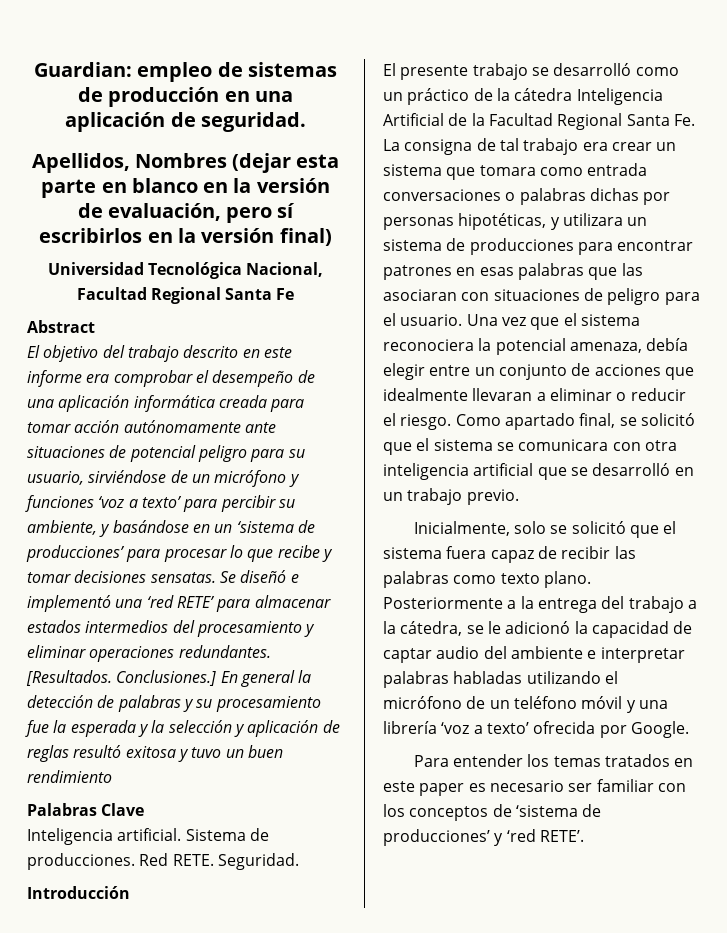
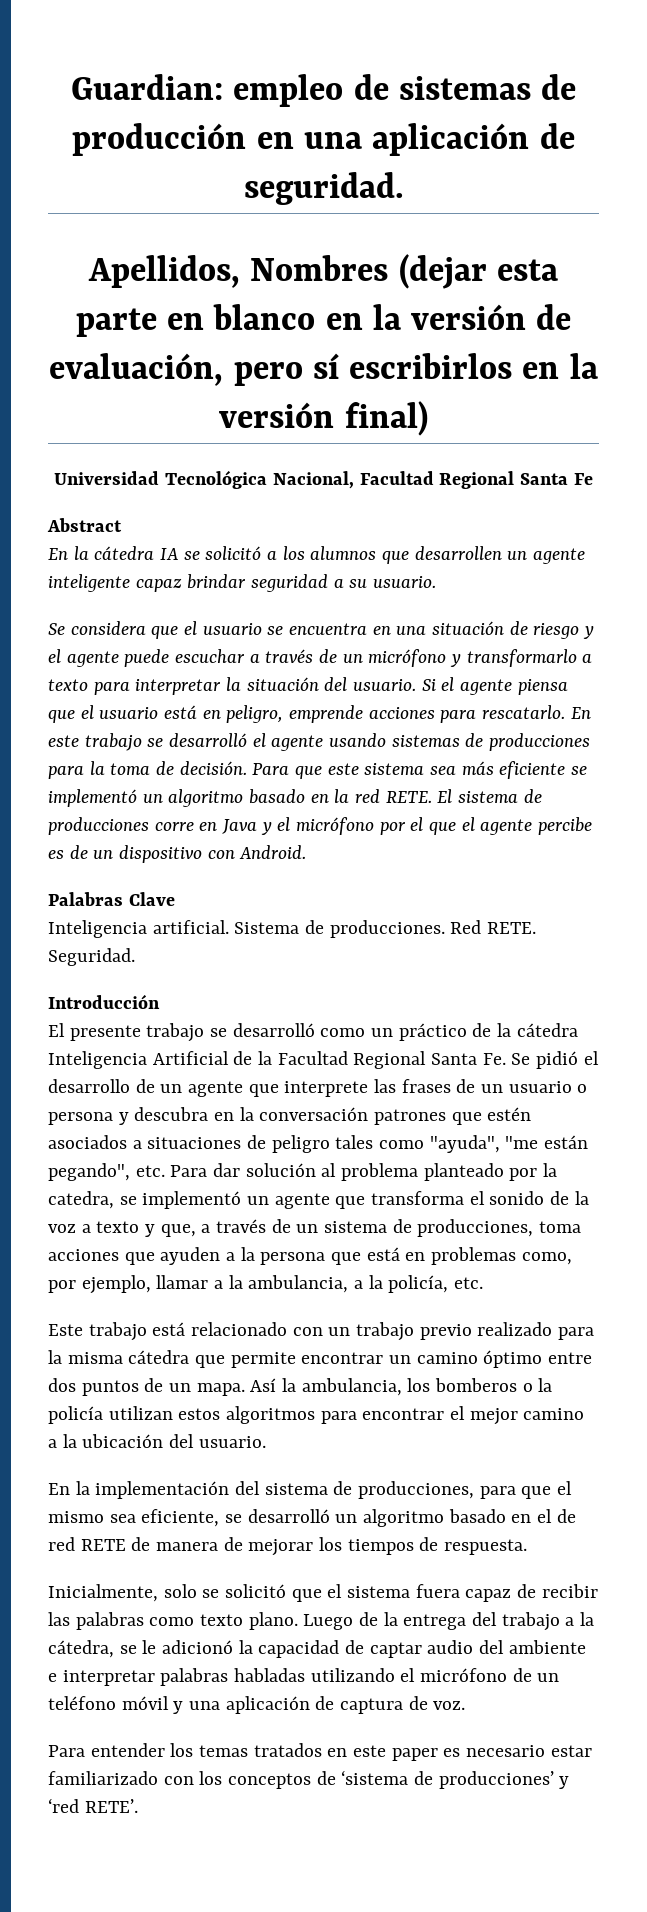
[27,345,292,362] [27,370,315,387] [27,395,305,412] [27,420,276,433] [27,445,305,462] [27,470,300,487] [25,495,295,512] [27,520,315,537] [26,545,333,562] [27,570,299,583] [27,595,331,612] [27,620,316,637] [27,645,271,662] [26,670,312,687] [27,695,321,712] [25,720,340,737] [27,745,283,762] [27,770,112,783] El objetivo del trabajo descrito en este informe era comprobar el desempeño de una aplicación informática creada para tomar acción autónomamente ante situaciones de potencial peligro para su usuario, sirviéndose de un micrófono y funciones ‘voz a texto’ para percibir su ambiente, y basándose en un ‘sistema de producciones’ para procesar lo que recibe y tomar decisiones sensatas. Se diseñó e implementó una ‘red RETE’ para almacenar estados intermedios del procesamiento y eliminar operaciones redundantes. [Resultados. Conclusiones.] En general la detección de palabras y su procesamiento fue la esperada y la selección y aplicación de reglas resultó exitosa y tuvo un buen rendimiento -> [48,546,586,564] [48,574,437,592] [48,621,595,639] [48,649,593,667] [48,677,568,695] [48,705,591,723] [48,733,591,751] [48,761,588,779] [48,789,542,807] [48,817,593,835] [48,845,307,863] En la cátedra IA se solicitó a los alumnos que desarrollen un agente inteligente capaz brindar seguridad a su usuario. // Se considera que el usuario se encuentra en una situación de riesgo y el agente puede escuchar a través de un micrófono y transformarlo a texto para interpretar la situación del usuario. Si el agente piensa que el usuario está en peligro, emprende acciones para rescatarlo. En este trabajo se desarrolló el agente usando sistemas de producciones para la toma de decisión. Para que este sistema sea más eficiente se implementó un algoritmo basado en la red RETE. El sistema de producciones corre en Java y el micrófono por el que el agente percibe es de un dispositivo con Android.
[383,138,677,155] [383,163,648,180] [383,188,671,205] [383,213,648,230] [383,238,694,255] [383,263,643,280] [383,288,700,305] [383,313,640,330] [383,338,689,355] [383,363,694,380] [383,388,686,401] [383,413,695,430] [383,438,677,455] [383,463,694,480] [383,488,519,505] La consigna de tal trabajo era crear un sistema que tomara como entrada conversaciones o palabras dichas por personas hipotéticas, y utilizara un sistema de producciones para encontrar patrones en esas palabras que las asociaran con situaciones de peligro para el usuario. Una vez que el sistema reconociera la potencial amenaza, debía elegir entre un conjunto de acciones que idealmente llevaran a eliminar o reducir el riesgo. Como apartado final, se solicitó que el sistema se comunicara con otra inteligencia artificial que se desarrolló en un trabajo previo. -> [511,1051,599,1069] [48,1079,588,1097] [48,1107,532,1125] [48,1135,589,1153] [48,1163,558,1181] [48,1191,589,1209] [48,1219,582,1237] [48,1247,572,1265] [48,1275,484,1294] [48,1322,595,1341] [48,1350,593,1368] [48,1378,553,1396] [48,1406,585,1425] [48,1434,266,1448] [48,1481,573,1499] [48,1509,576,1527] [48,1537,528,1556] Se pidió el desarrollo de un agente que interprete las frases de un usuario o persona y descubra en la conversación patrones que estén asociados a situaciones de peligro tales como "ayuda", "me están pegando", etc. Para dar solución al problema planteado por la catedra, se implementó un agente que transforma el sonido de la voz a texto y que, a través de un sistema de producciones, toma acciones que ayuden a la persona que está en problemas como, por ejemplo, llamar a la ambulancia, a la policía, etc. // Este trabajo está relacionado con un trabajo previo realizado para la misma cátedra que permite encontrar un camino óptimo entre dos puntos de un mapa. Así la ambulancia, los bomberos o la policía utilizan estos algoritmos para encontrar el mejor camino a la ubicación del usuario. // En la implementación del sistema de producciones, para que el mismo sea eficiente, se desarrolló un algoritmo basado en el de red RETE de manera de mejorar los tiempos de respuesta.
[383,597,517,609] Posteriormente a -> [303,1612,379,1630] Luego de
[383,721,689,738] librería ‘voz a texto’ ofrecida por Google. -> [225,1696,466,1714] aplicación de captura de voz.
[568,779,654,792] ser familiar -> [550,1745,592,1757] [48,1771,158,1785] estar familiarizado

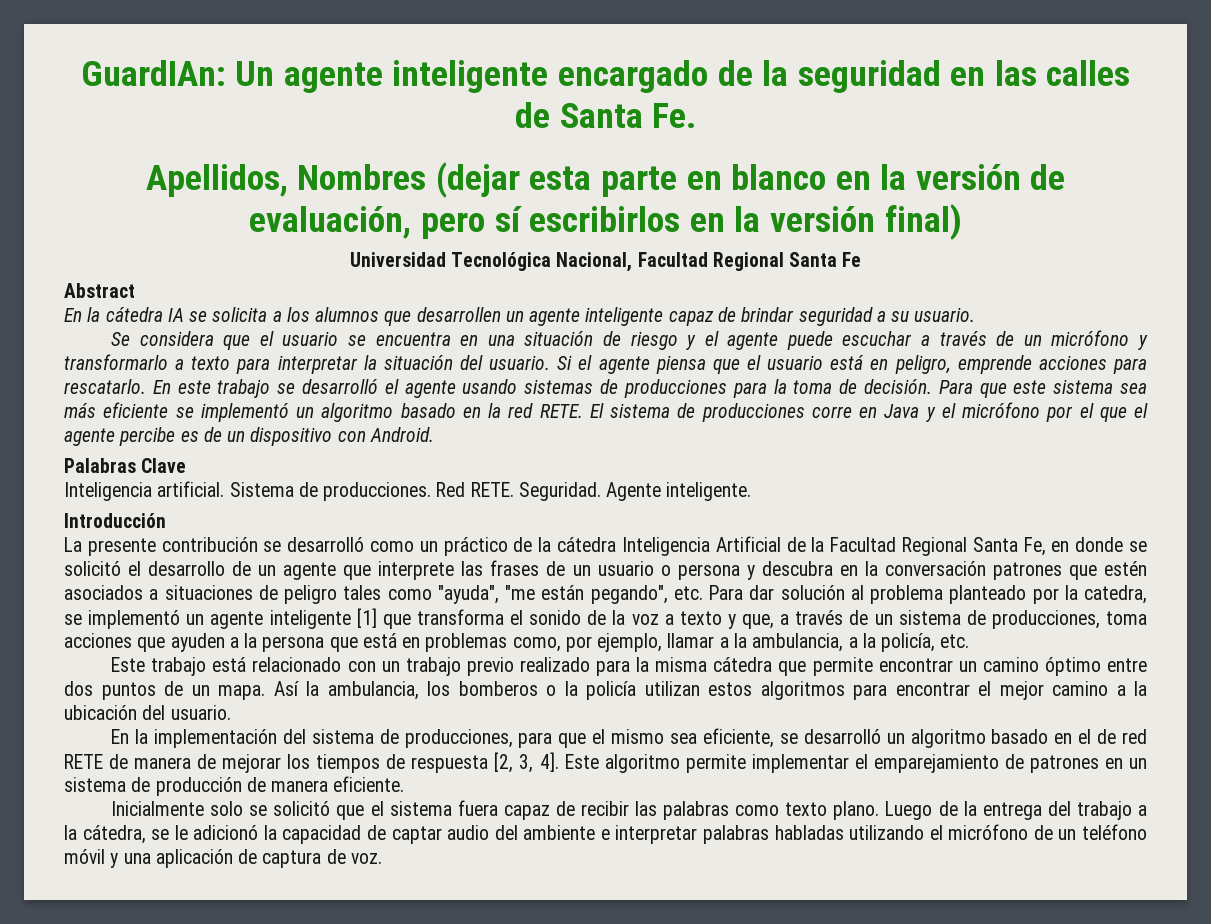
[70,74,577,107] [72,123,575,156] [243,172,404,205] Guardian: empleo de sistemas de producción en una aplicación de seguridad. -> [80,60,1131,93] [514,102,697,128] GuardIAn: Un agente inteligente encargado de la seguridad en las calles de Santa Fe.
[205,546,262,560] solicitó -> [212,307,268,322] solicita
(182, 585) none -> [717,307,736,322] de
(135, 957) none -> [606,482,752,501] Agente inteligente.
[48,1023,205,1042] El presente trabajo -> [64,537,258,556] La presente contribución
[482,1051,579,1069] Fe. Se pidió -> [1023,537,1148,556] [64,561,121,576] Fe, en donde se solicitó
(330, 1201) none -> [269,608,377,629] inteligente [1]
[444,1539,528,1555] [48,1584,158,1602] respuesta. // Inicialmente, -> [411,752,1147,773] [64,776,405,796] [111,801,205,816] respuesta [2, 3, 4]. Este algoritmo permite implementar el emparejamiento de patrones en un sistema de producción de manera eficiente. // Inicialmente
[48,1743,592,1761] [48,1770,570,1789] [48,1798,138,1813] // Para entender los temas tratados en este paper es necesario estar familiarizado con los conceptos de ‘sistema de producciones’ y ‘red RETE’. -> (382, 858) none

